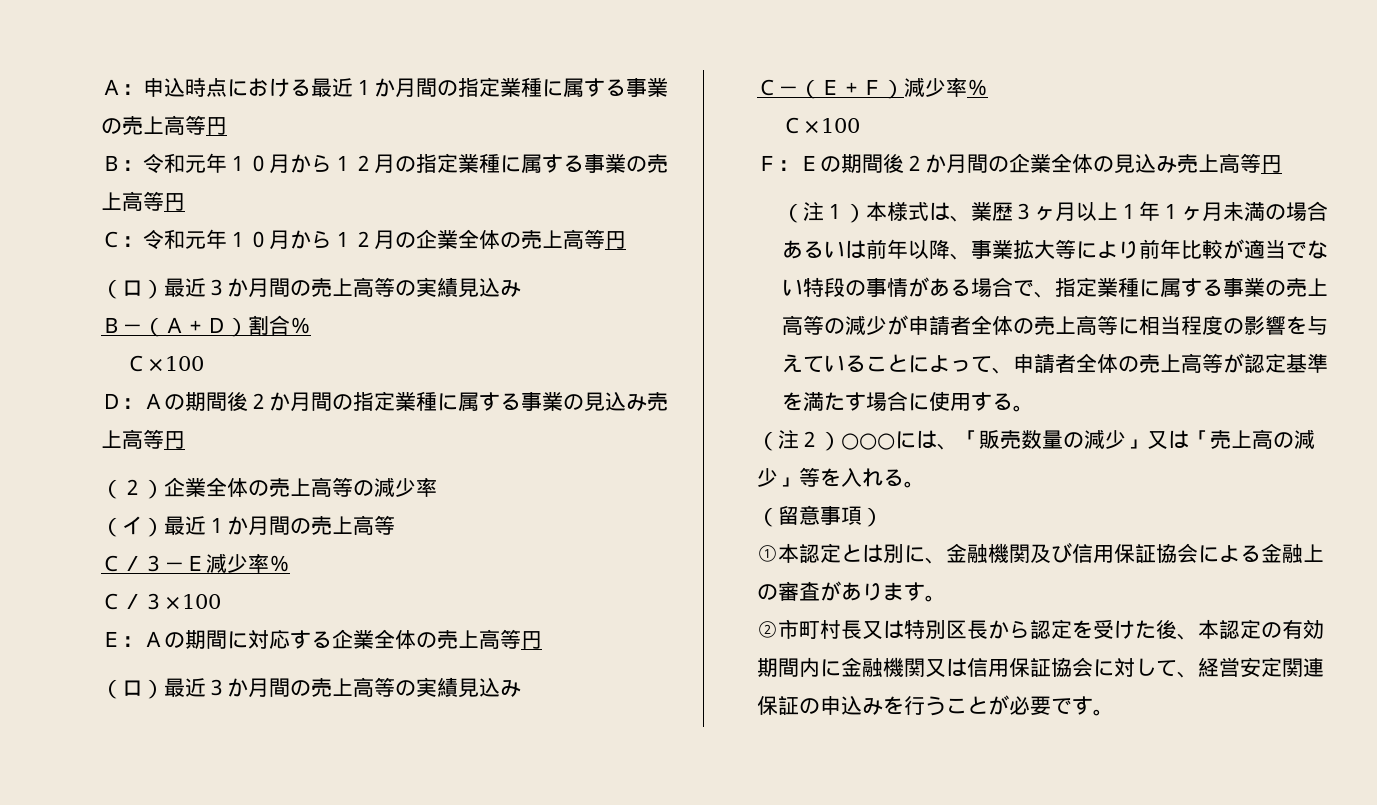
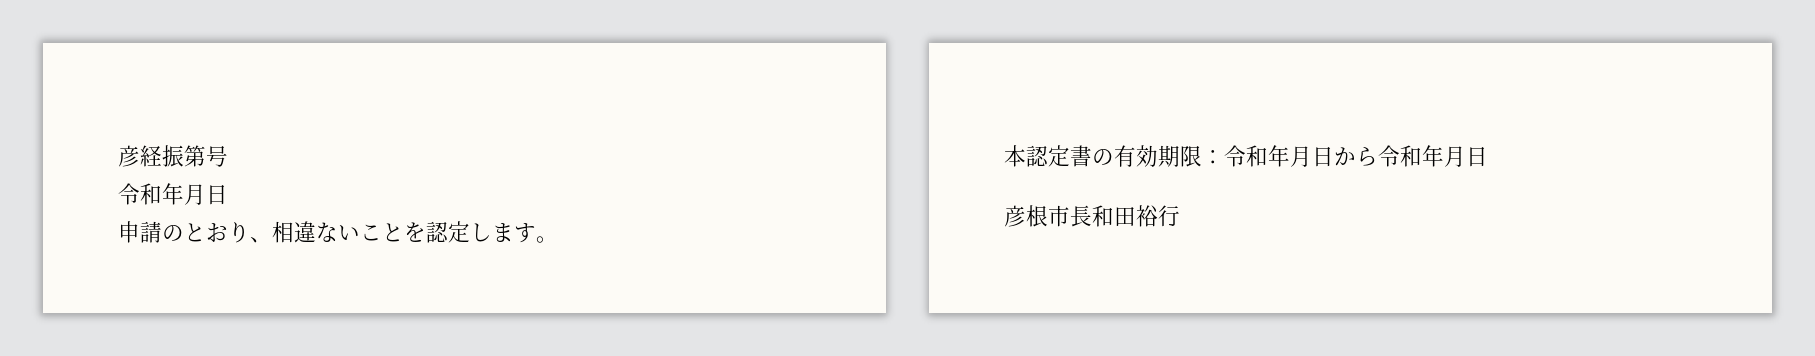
[101,77,669,97] [101,115,228,135] [101,153,669,174] [101,191,186,211] [101,229,627,250] [101,277,522,299] [101,315,312,337] [125,355,204,372] [101,391,669,411] [101,429,186,449] [101,477,438,499] [101,515,396,537] [101,553,291,573] [101,593,222,610] [101,629,543,649] [101,677,522,699] [757,77,989,99] [781,117,860,134] [757,153,1283,173] [781,201,1328,223] [781,239,1328,260] [781,277,1328,298] [781,315,1328,335] [781,353,1328,374] [781,391,1034,412] [757,429,1316,451] [757,467,926,488] [757,505,884,527] [757,543,1325,564] [757,581,947,602] [757,619,1325,640] [757,657,1325,678] [757,695,1115,716] Ａ：申込時点における最近１か月間の指定業種に属する事業の売上高等円 // Ｂ：令和元年１０月から１２月の指定業種に属する事業の売上高等円 // Ｃ：令和元年１０月から１２月の企業全体の売上高等円 // （ロ）最近３か月間の売上高等の実績見込み // Ｂ－（Ａ＋Ｄ）割合％ // Ｃ×100 // Ｄ：Ａの期間後２か月間の指定業種に属する事業の見込み売上高等円 // （２）企業全体の売上高等の減少率 // （イ）最近１か月間の売上高等 // Ｃ／３－Ｅ減少率％ // Ｃ／３×100 // Ｅ：Ａの期間に対応する企業全体の売上高等円 // （ロ）最近３か月間の売上高等の実績見込み // Ｃ－（Ｅ＋Ｆ）減少率％ // Ｃ×100 // Ｆ：Ｅの期間後２か月間の企業全体の見込み売上高等円 // （注１）本様式は、業歴３ヶ月以上１年１ヶ月未満の場合あるいは前年以降、事業拡大等により前年比較が適当でない特段の事情がある場合で、指定業種に属する事業の売上高等の減少が申請者全体の売上高等に相当程度の影響を与えていることによって、申請者全体の売上高等が認定基準を満たす場合に使用する。 // （注２）○○○には、「販売数量の減少」又は「売上高の減少」等を入れる。 // （留意事項） // ①本認定とは別に、金融機関及び信用保証協会による金融上の審査があります。 // ②市町村長又は特別区長から認定を受けた後、本認定の有効期間内に金融機関又は信用保証協会に対して、経営安定関連保証の申込みを行うことが必要です。 -> [118,145,228,167] [118,183,228,205] [118,221,558,243] [1004,145,1488,167] [1004,205,1180,227] 彦経振第号 // 令和年月日 // 申請のとおり、相違ないことを認定します。 // 本認定書の有効期限：令和年月日から令和年月日 // 彦根市長和田裕行

